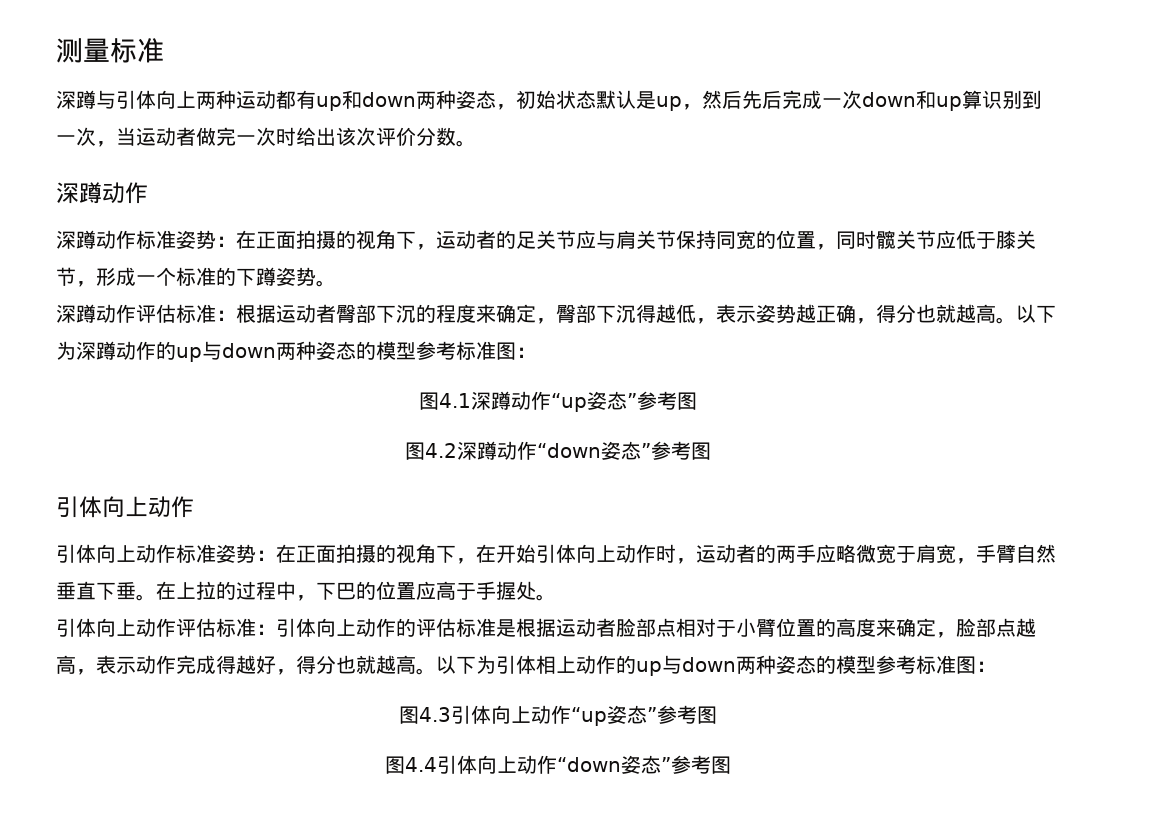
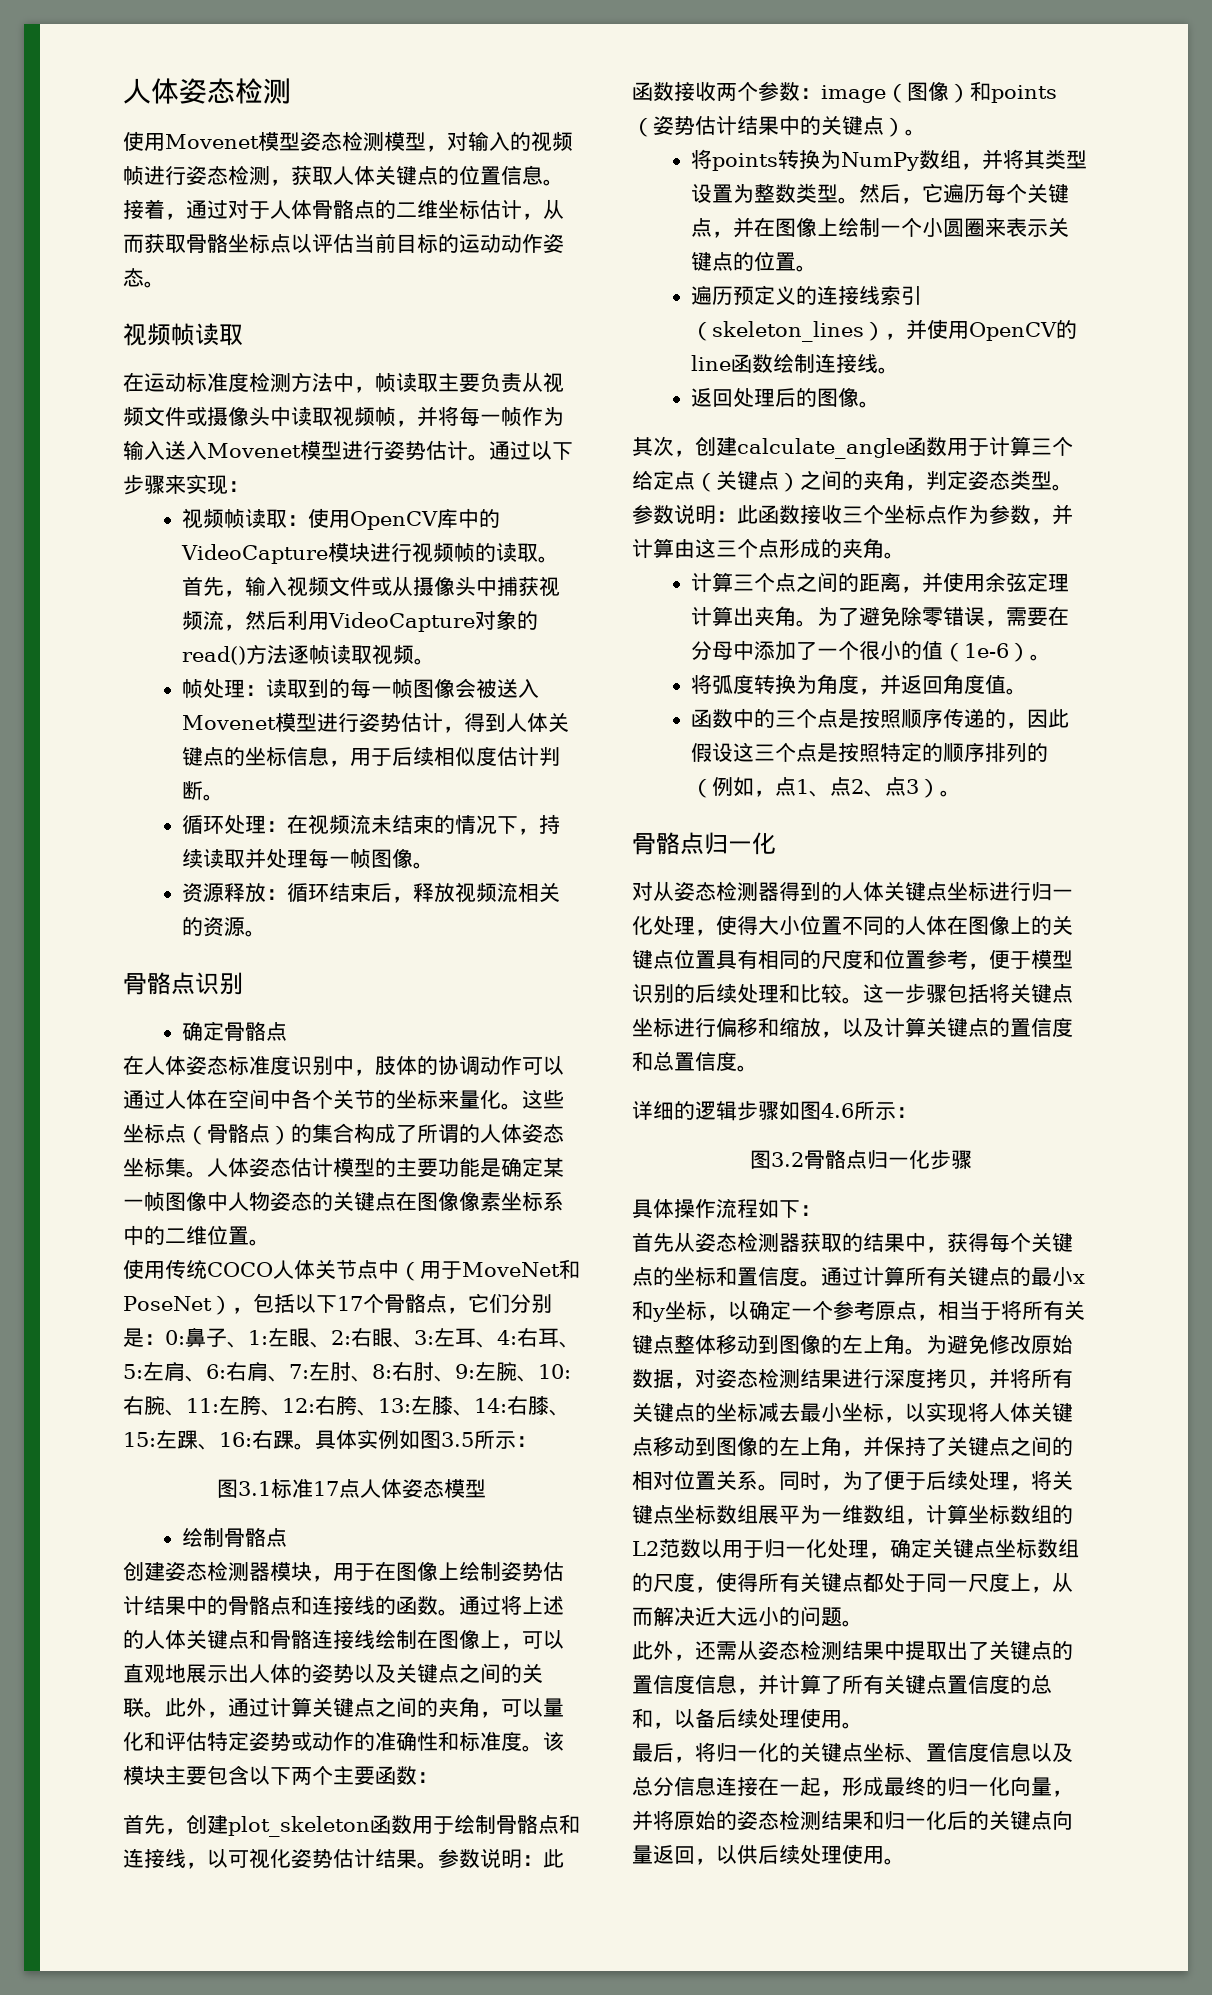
[56,38,164,63] [56,90,1042,111] [56,127,476,147] [56,182,148,204] [56,230,1036,250] [56,267,336,287] [56,304,1056,324] [56,341,536,362] [419,391,697,412] [405,441,711,460] [56,496,194,518] [56,544,1056,564] [56,581,556,601] [56,618,1036,638] [56,655,996,676] [399,705,717,726] [385,755,731,774] 测量标准 // 深蹲与引体向上两种运动都有up和down两种姿态，初始状态默认是up，然后先后完成一次down和up算识别到一次，当运动者做完一次时给出该次评价分数。 // 深蹲动作 // 深蹲动作标准姿势：在正面拍摄的视角下，运动者的足关节应与肩关节保持同宽的位置，同时髋关节应低于膝关节，形成一个标准的下蹲姿势。 // 深蹲动作评估标准：根据运动者臀部下沉的程度来确定，臀部下沉得越低，表示姿势越正确，得分也就越高。以下为深蹲动作的up与down两种姿态的模型参考标准图： // 图4.1深蹲动作“up姿态”参考图 // 图4.2深蹲动作“down姿态”参考图 // 引体向上动作 // 引体向上动作标准姿势：在正面拍摄的视角下，在开始引体向上动作时，运动者的两手应略微宽于肩宽，手臂自然垂直下垂。在上拉的过程中，下巴的位置应高于手握处。 // 引体向上动作评估标准：引体向上动作的评估标准是根据运动者脸部点相对于小臂位置的高度来确定，脸部点越高，表示动作完成得越好，得分也就越高。以下为引体相上动作的up与down两种姿态的模型参考标准图： // 图4.3引体向上动作“up姿态”参考图 // 图4.4引体向上动作“down姿态”参考图 -> [123,78,291,104] [123,131,573,152] [123,165,564,186] [123,199,564,220] [123,233,564,254] [123,268,165,288] [123,323,243,346] [123,372,564,393] [123,406,564,427] [123,440,573,461] [123,474,249,495] [182,508,501,530] [181,542,560,564] [182,576,561,597] [182,610,539,632] [182,644,436,665] [182,678,540,699] [182,712,570,733] [182,746,561,767] [182,781,225,801] [182,814,561,835] [182,848,435,869] [182,882,561,903] [182,917,267,937] [123,972,243,995] [182,1021,288,1041] [123,1055,564,1076] [123,1089,564,1110] [123,1123,564,1145] [123,1157,564,1178] [123,1191,564,1212] [123,1225,270,1246] [123,1259,580,1281] [123,1293,552,1315] [123,1327,580,1348] [123,1362,571,1382] [123,1395,570,1416] [123,1429,537,1450] [217,1478,486,1498] [182,1527,288,1547] [123,1561,564,1582] [123,1595,564,1616] [123,1629,564,1650] [123,1663,543,1684] [123,1697,564,1718] [123,1731,564,1752] [123,1765,438,1785] [123,1814,580,1837] [123,1848,564,1869] [632,81,1057,103] [632,115,926,137] [691,149,1088,171] [691,183,1070,204] [691,217,1070,238] [691,251,818,272] [691,285,923,306] [691,319,1078,342] [691,353,900,374] [691,387,881,408] [632,436,1073,459] [632,470,1073,492] [632,504,1073,525] [632,538,905,559] [691,572,1070,593] [691,606,1070,627] [691,640,1052,662] [691,674,1028,695] [691,708,1070,729] [691,742,1049,762] [691,777,962,798] [632,832,776,855] [632,881,1073,902] [632,915,1073,936] [632,949,1073,970] [632,983,1073,1004] [632,1017,1073,1038] [632,1051,758,1072] [632,1100,917,1121] [749,1149,972,1170] [632,1198,821,1219] [632,1232,1073,1253] [632,1266,1085,1287] [632,1300,1085,1322] [632,1334,1073,1355] [632,1368,1073,1389] [632,1402,1073,1423] [632,1436,1073,1457] [632,1470,1073,1491] [632,1504,1073,1525] [632,1538,1079,1559] [632,1572,1073,1593] [632,1606,863,1627] [632,1640,1073,1661] [632,1674,1052,1695] [632,1708,863,1729] [632,1742,1073,1763] [632,1776,1073,1797] [632,1810,1073,1831] [632,1844,905,1865] 人体姿态检测 // 使用Movenet模型姿态检测模型，对输入的视频帧进行姿态检测，获取人体关键点的位置信息。接着，通过对于人体骨骼点的二维坐标估计，从而获取骨骼坐标点以评估当前目标的运动动作姿态。 // 视频帧读取 // 在运动标准度检测方法中，帧读取主要负责从视频文件或摄像头中读取视频帧，并将每一帧作为输入送入Movenet模型进行姿势估计。通过以下步骤来实现： // 视频帧读取：使用OpenCV库中的VideoCapture模块进行视频帧的读取。首先，输入视频文件或从摄像头中捕获视频流，然后利用VideoCapture对象的read()方法逐帧读取视频。 // 帧处理：读取到的每一帧图像会被送入Movenet模型进行姿势估计，得到人体关键点的坐标信息，用于后续相似度估计判断。 // 循环处理：在视频流未结束的情况下，持续读取并处理每一帧图像。 // 资源释放：循环结束后，释放视频流相关的资源。 // 骨骼点识别 // 确定骨骼点 // 在人体姿态标准度识别中，肢体的协调动作可以通过人体在空间中各个关节的坐标来量化。这些坐标点（骨骼点）的集合构成了所谓的人体姿态坐标集。人体姿态估计模型的主要功能是确定某一帧图像中人物姿态的关键点在图像像素坐标系中的二维位置。 // 使用传统COCO人体关节点中（用于MoveNet和PoseNet），包括以下17个骨骼点，它们分别是：0:鼻子、1:左眼、2:右眼、3:左耳、4:右耳、5:左肩、6:右肩、7:左肘、8:右肘、9:左腕、10:右腕、11:左胯、12:右胯、13:左膝、14:右膝、15:左踝、16:右踝。具体实例如图3.5所示： // 图3.1标准17点人体姿态模型 // 绘制骨骼点 // 创建姿态检测器模块，用于在图像上绘制姿势估计结果中的骨骼点和连接线的函数。通过将上述的人体关键点和骨骼连接线绘制在图像上，可以直观地展示出人体的姿势以及关键点之间的关联。此外，通过计算关键点之间的夹角，可以量化和评估特定姿势或动作的准确性和标准度。该模块主要包含以下两个主要函数： // 首先，创建plot_skeleton函数用于绘制骨骼点和连接线，以可视化姿势估计结果。参数说明：此函数接收两个参数：image（图像）和points（姿势估计结果中的关键点）。 // 将points转换为NumPy数组，并将其类型设置为整数类型。然后，它遍历每个关键点，并在图像上绘制一个小圆圈来表示关键点的位置。 // 遍历预定义的连接线索引（skeleton_lines），并使用OpenCV的line函数绘制连接线。 // 返回处理后的图像。 // 其次，创建calculate_angle函数用于计算三个给定点（关键点）之间的夹角，判定姿态类型。参数说明：此函数接收三个坐标点作为参数，并计算由这三个点形成的夹角。 // 计算三个点之间的距离，并使用余弦定理计算出夹角。为了避免除零错误，需要在分母中添加了一个很小的值（1e-6）。 // 将弧度转换为角度，并返回角度值。 // 函数中的三个点是按照顺序传递的，因此假设这三个点是按照特定的顺序排列的（例如，点1、点2、点3）。 // 骨骼点归一化 // 对从姿态检测器得到的人体关键点坐标进行归一化处理，使得大小位置不同的人体在图像上的关键点位置具有相同的尺度和位置参考，便于模型识别的后续处理和比较。这一步骤包括将关键点坐标进行偏移和缩放，以及计算关键点的置信度和总置信度。 // 详细的逻辑步骤如图4.6所示： // 图3.2骨骼点归一化步骤 // 具体操作流程如下： // 首先从姿态检测器获取的结果中，获得每个关键点的坐标和置信度。通过计算所有关键点的最小x和y坐标，以确定一个参考原点，相当于将所有关键点整体移动到图像的左上角。为避免修改原始数据，对姿态检测结果进行深度拷贝，并将所有关键点的坐标减去最小坐标，以实现将人体关键点移动到图像的左上角，并保持了关键点之间的相对位置关系。同时，为了便于后续处理，将关键点坐标数组展平为一维数组，计算坐标数组的L2范数以用于归一化处理，确定关键点坐标数组的尺度，使得所有关键点都处于同一尺度上，从而解决近大远小的问题。 // 此外，还需从姿态检测结果中提取出了关键点的置信度信息，并计算了所有关键点置信度的总和，以备后续处理使用。 // 最后，将归一化的关键点坐标、置信度信息以及总分信息连接在一起，形成最终的归一化向量，并将原始的姿态检测结果和归一化后的关键点向量返回，以供后续处理使用。

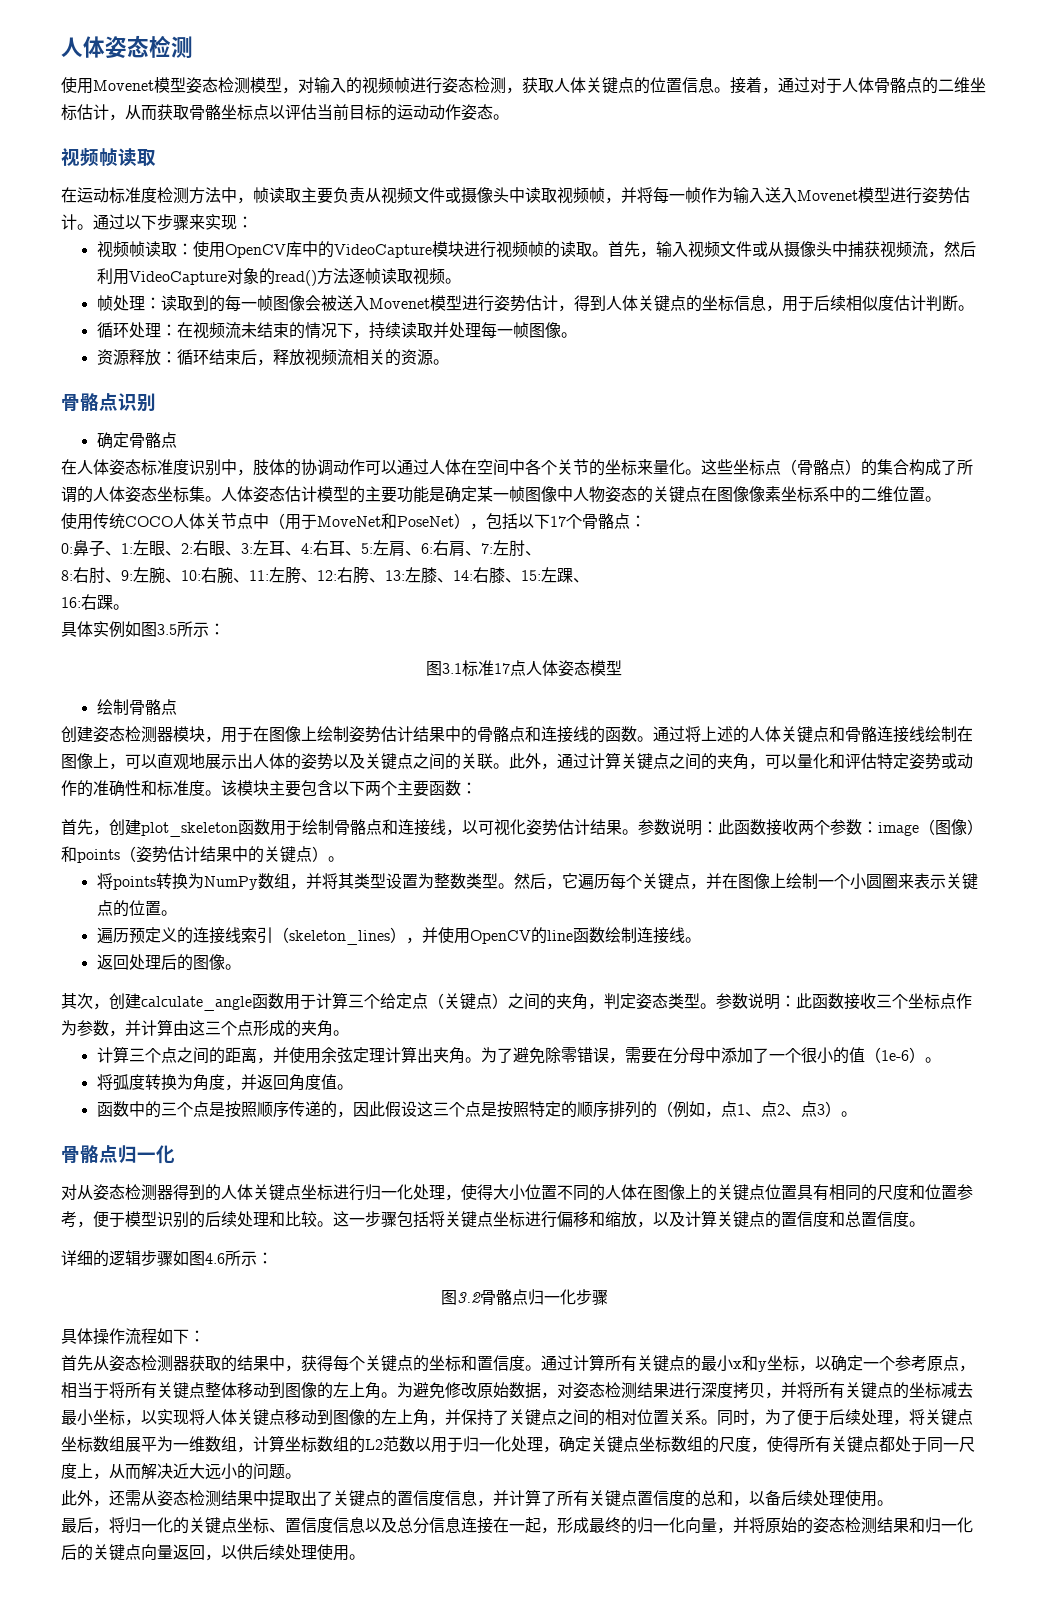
[446,1293,552,1314] [123,1328,165,1347] ，它们分别是： -> [630,515,646,527] ： //
(372, 1378) none -> (541, 553) //
(219, 1446) none -> (589, 580) //
(315, 1446) none -> (129, 607) //

